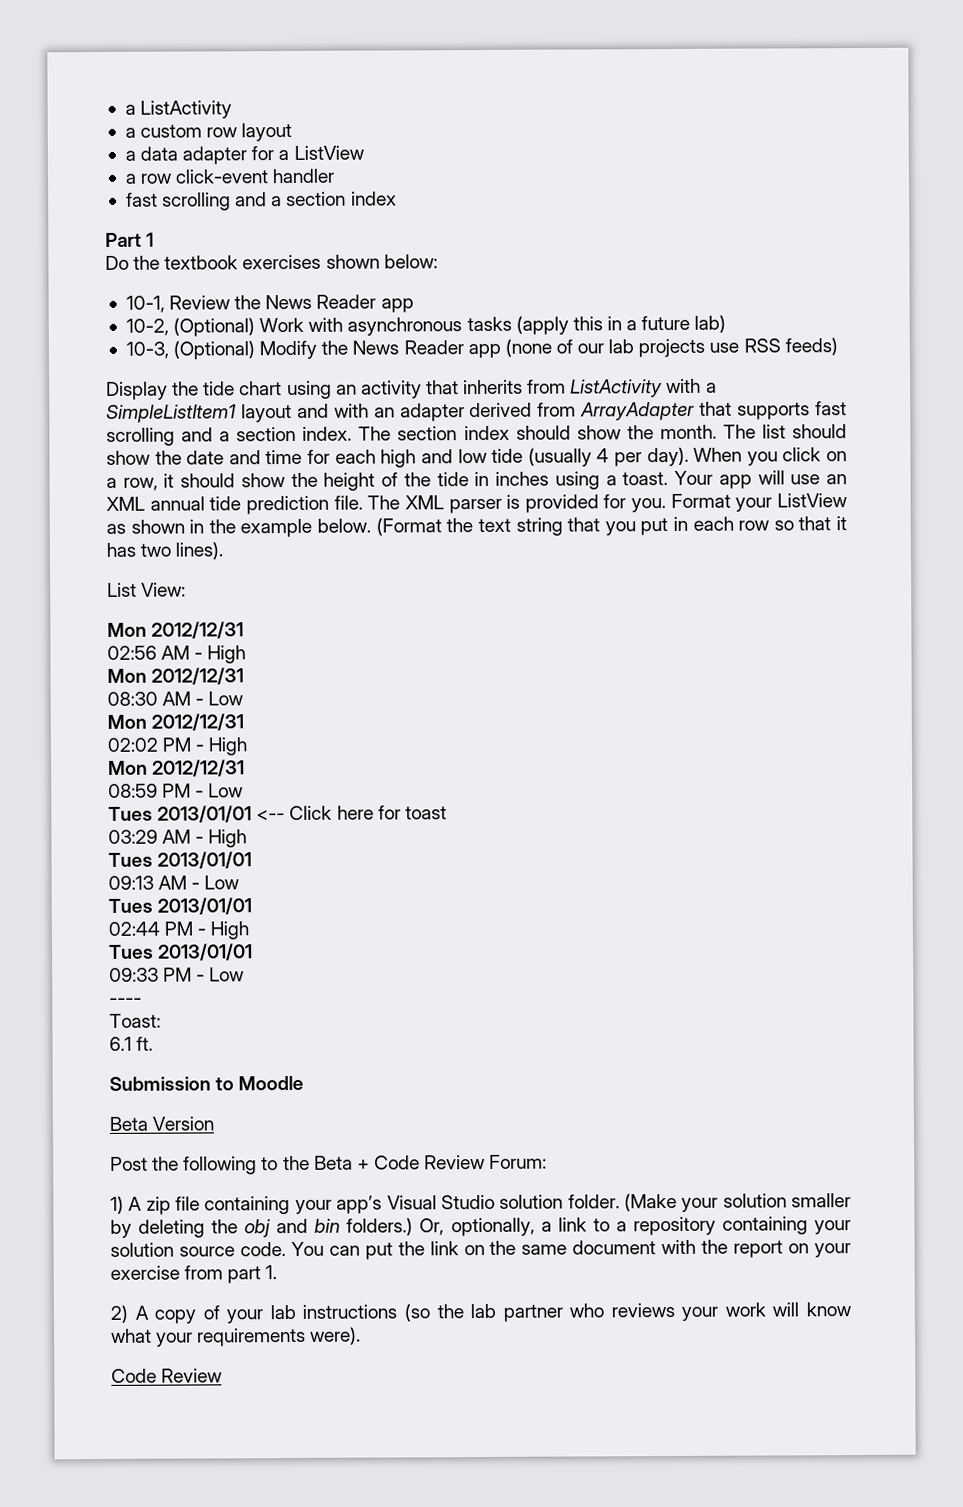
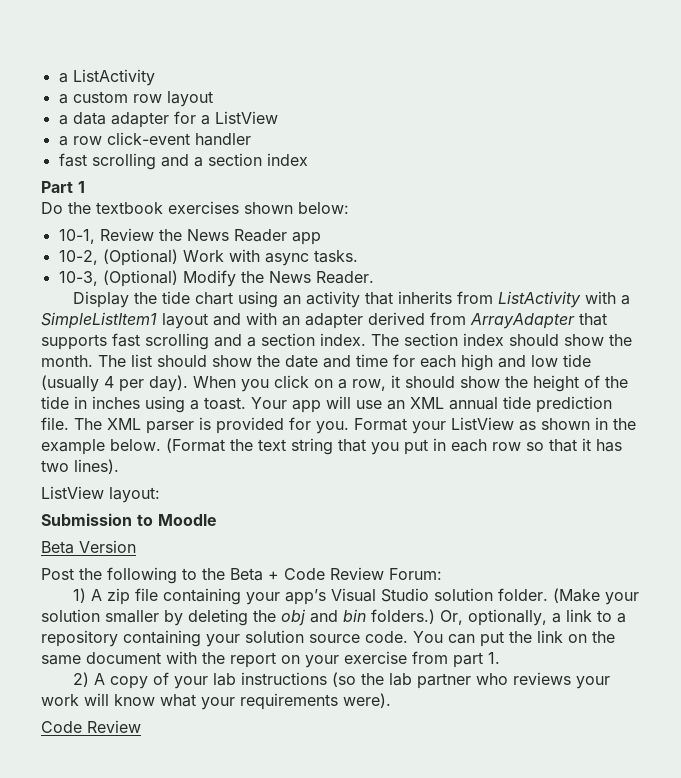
[347,314,727,336] asynchronous tasks (apply this in a future lab) -> [264,250,358,266] async tasks.
[403,337,838,359] Reader app (none of our lab projects use RSS feeds) -> [315,271,374,284] Reader.
[107,582,187,597] [107,621,245,639] [107,645,247,664] [107,667,245,685] [107,691,244,706] [107,713,245,731] [107,737,249,756] [108,759,246,777] [108,783,244,798] [108,805,447,823] [108,829,248,848] [108,851,253,869] [108,875,240,890] [108,897,253,915] [108,921,250,940] [108,943,254,961] [109,967,245,982] [109,997,142,1005] [109,1013,161,1028] [109,1036,154,1051] List View: // Mon 2012/12/31 // 02:56 AM - High // Mon 2012/12/31 // 08:30 AM - Low // Mon 2012/12/31 // 02:02 PM - High // Mon 2012/12/31 // 08:59 PM - Low // Tues 2013/01/01 <-- Click here for toast // 03:29 AM - High // Tues 2013/01/01 // 09:13 AM - Low // Tues 2013/01/01 // 02:44 PM - High // Tues 2013/01/01 // 09:33 PM - Low // ---- // Toast: // 6.1 ft. -> [41,486,160,503] ListView layout:

